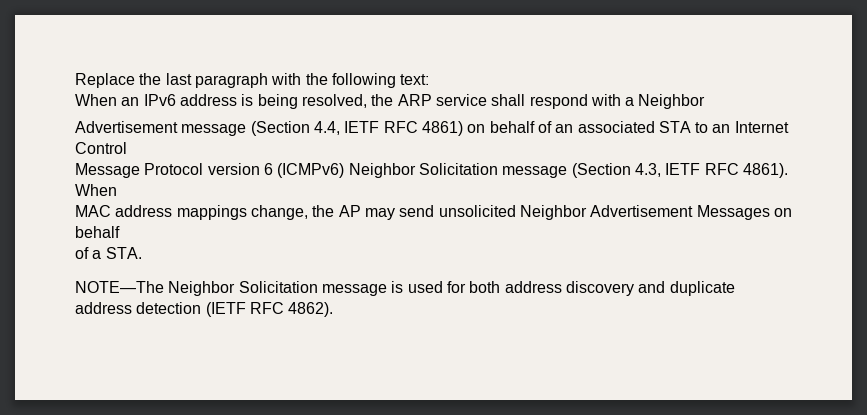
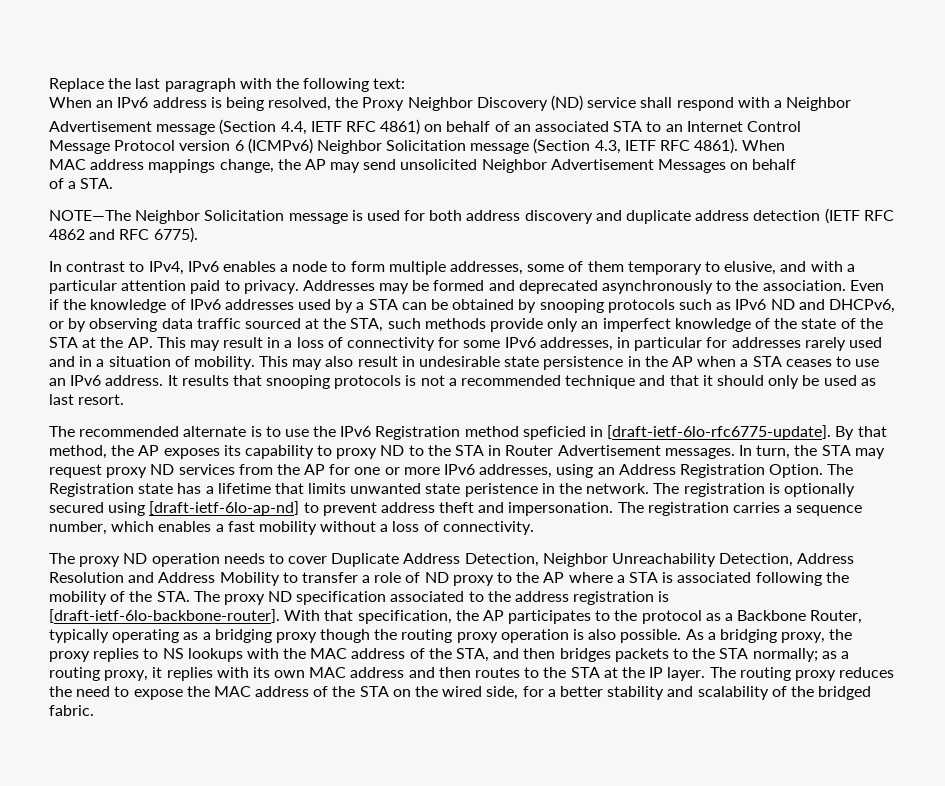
[397,94,432,106] ARP -> [362,95,584,111] Proxy Neighbor Discovery (ND)
[288,302,334,317] 4862). -> [49,227,198,243] [49,261,855,275] [49,280,884,294] [49,299,895,313] [49,318,883,332] [49,337,882,351] [49,356,880,370] [49,375,876,389] [49,394,125,405] [49,425,887,440] [49,445,885,459] [49,464,854,478] [49,483,855,497] [49,501,863,516] [49,521,534,535] [49,553,855,567] [49,572,849,586] [49,591,670,605] [49,609,863,624] [49,629,853,643] [49,648,849,662] [49,667,895,681] [49,686,872,700] [49,705,94,716] 4862 and RFC 6775). // In contrast to IPv4, IPv6 enables a node to form multiple addresses, some of them temporary to elusive, and with a particular attention paid to privacy. Addresses may be formed and deprecated asynchronously to the association. Even if the knowledge of IPv6 addresses used by a STA can be obtained by snooping protocols such as IPv6 ND and DHCPv6, or by observing data traffic sourced at the STA, such methods provide only an imperfect knowledge of the state of the STA at the AP. This may result in a loss of connectivity for some IPv6 addresses, in particular for addresses rarely used and in a situation of mobility. This may also result in undesirable state persistence in the AP when a STA ceases to use an IPv6 address. It results that snooping protocols is not a recommended technique and that it should only be used as last resort. // The recommended alternate is to use the IPv6 Registration method speficied in [draft-ietf-6lo-rfc6775-update]. By that method, the AP exposes its capability to proxy ND to the STA in Router Advertisement messages. In turn, the STA may request proxy ND services from the AP for one or more IPv6 addresses, using an Address Registration Option. The Registration state has a lifetime that limits unwanted state peristence in the network. The registration is optionally secured using [draft-ietf-6lo-ap-nd] to prevent address theft and impersonation. The registration carries a sequence number, which enables a fast mobility without a loss of connectivity. // The proxy ND operation needs to cover Duplicate Address Detection, Neighbor Unreachability Detection, Address Resolution and Address Mobility to transfer a role of ND proxy to the AP where a STA is associated following the mobility of the STA. The proxy ND specification associated to the address registration is [draft-ietf-6lo-backbone-router]. With that specification, the AP participates to the protocol as a Backbone Router, typically operating as a bridging proxy though the routing proxy operation is also possible. As a bridging proxy, the proxy replies to NS lookups with the MAC address of the STA, and then bridges packets to the STA normally; as a routing proxy, it replies with its own MAC address and then routes to the STA at the IP layer. The routing proxy reduces the need to expose the MAC address of the STA on the wired side, for a better stability and scalability of the bridged fabric.

